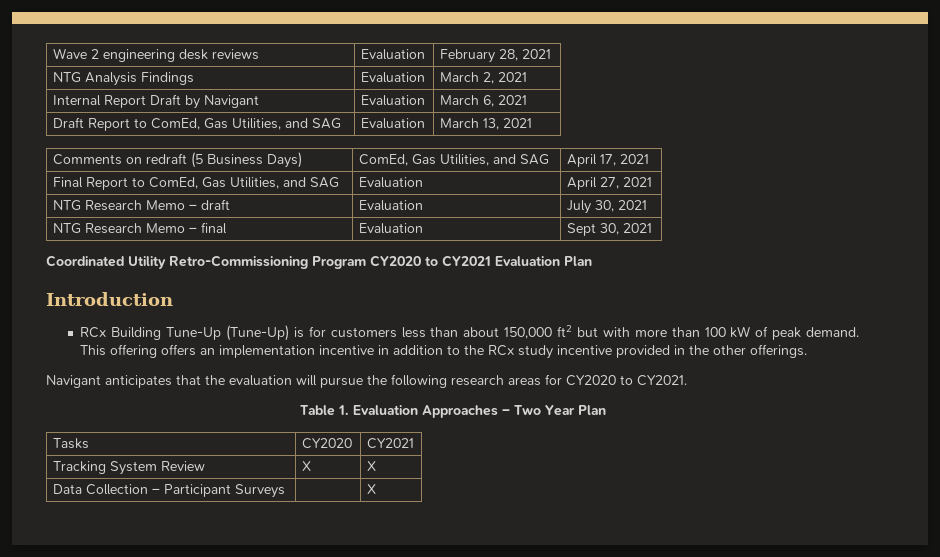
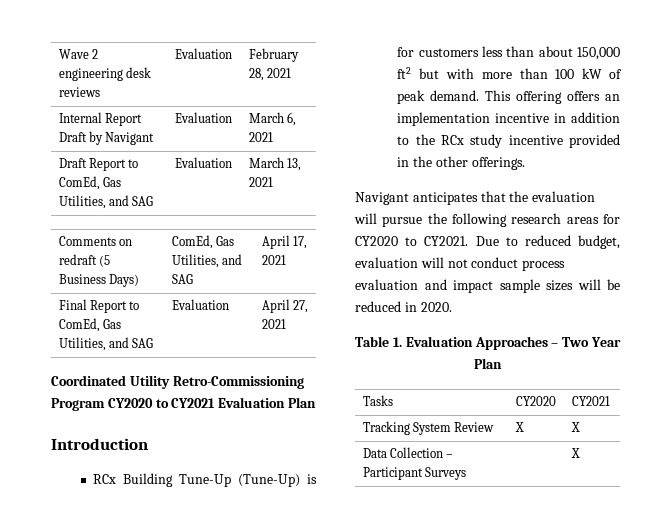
[52,72,194,86] [360,72,425,83] [439,72,527,84] // NTG Analysis Findings | Evaluation | March 2, 2021 -> (292, 73) none
[52,199,230,211] [358,200,423,211] [566,200,647,214] [52,222,227,234] [358,223,423,234] [566,223,652,236] // NTG Research Memo – draft | Evaluation | July 30, 2021 // NTG Research Memo – final | Evaluation | Sept 30, 2021 -> (286, 324) none
(687, 380) none -> [475,235,620,249] [355,257,566,271] [355,279,620,293] [355,301,452,312] Due to reduced budget, evaluation will not conduct process evaluation and impact sample sizes will be reduced in 2020.

